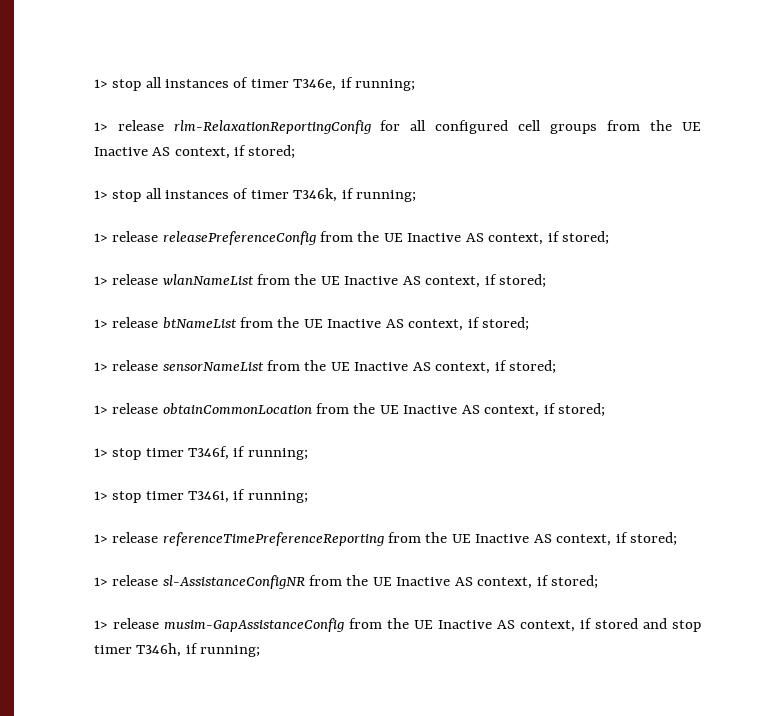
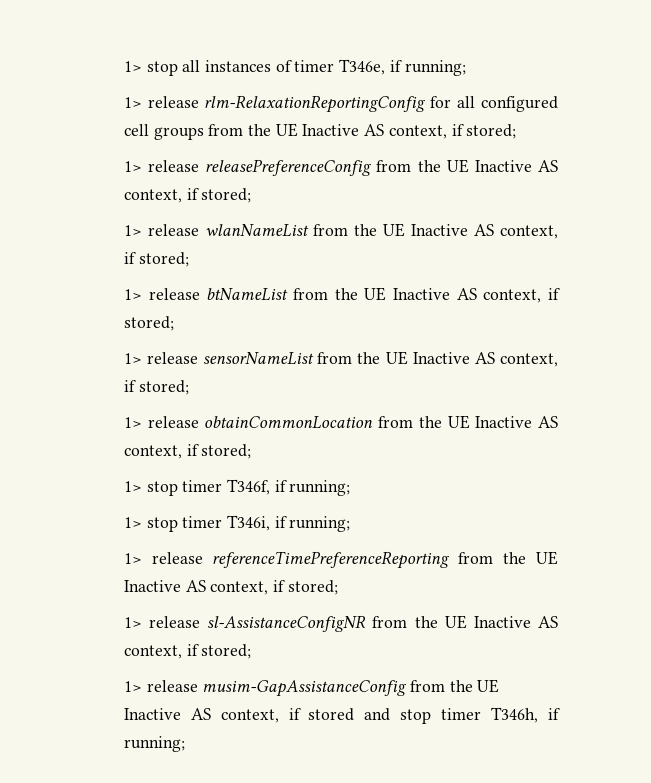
[93,188,417,202] // 1> stop all instances of timer T346k, if running; -> (517, 131) none

